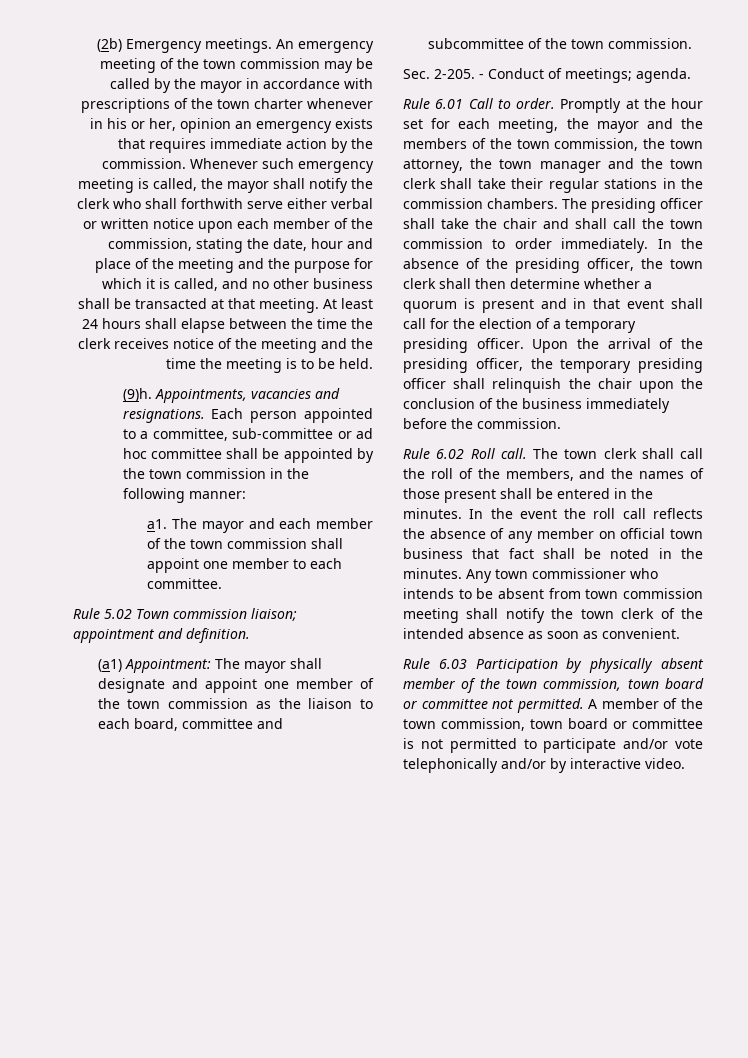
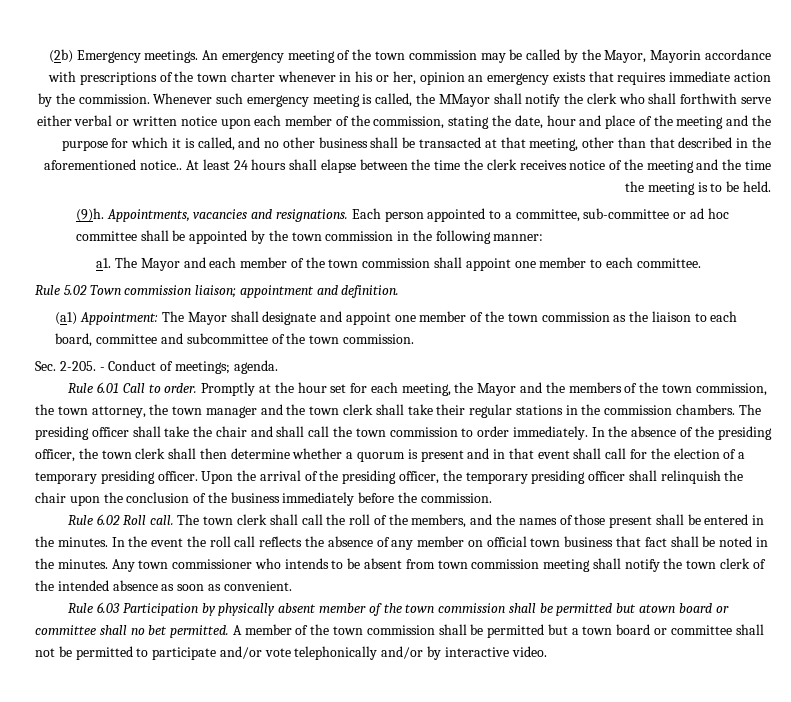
[200,78,259,93] mayor in -> [604,50,702,63] Mayor, Mayorin
[227,181,269,193] mayor -> [438,94,490,107] MMayor
[259,298,319,313] meeting. -> [529,137,771,151] [44,159,183,170] meeting, other than that described in the aforementioned notice..
[201,521,244,533] mayor -> [140,258,180,271] Mayor
[243,661,286,673] mayor -> [187,312,227,325] Mayor
[596,121,639,133] mayor -> [477,383,517,396] Mayor
[543,678,704,691] [403,699,515,709] commission, town board or committee not -> [438,603,729,616] [35,625,168,635] commission shall be permitted but atown board or committee shall no bet
[441,718,703,731] [403,738,443,749] commission, town board or committee is not -> [366,624,764,638] [35,646,72,657] commission shall be permitted but a town board or committee shall not be

